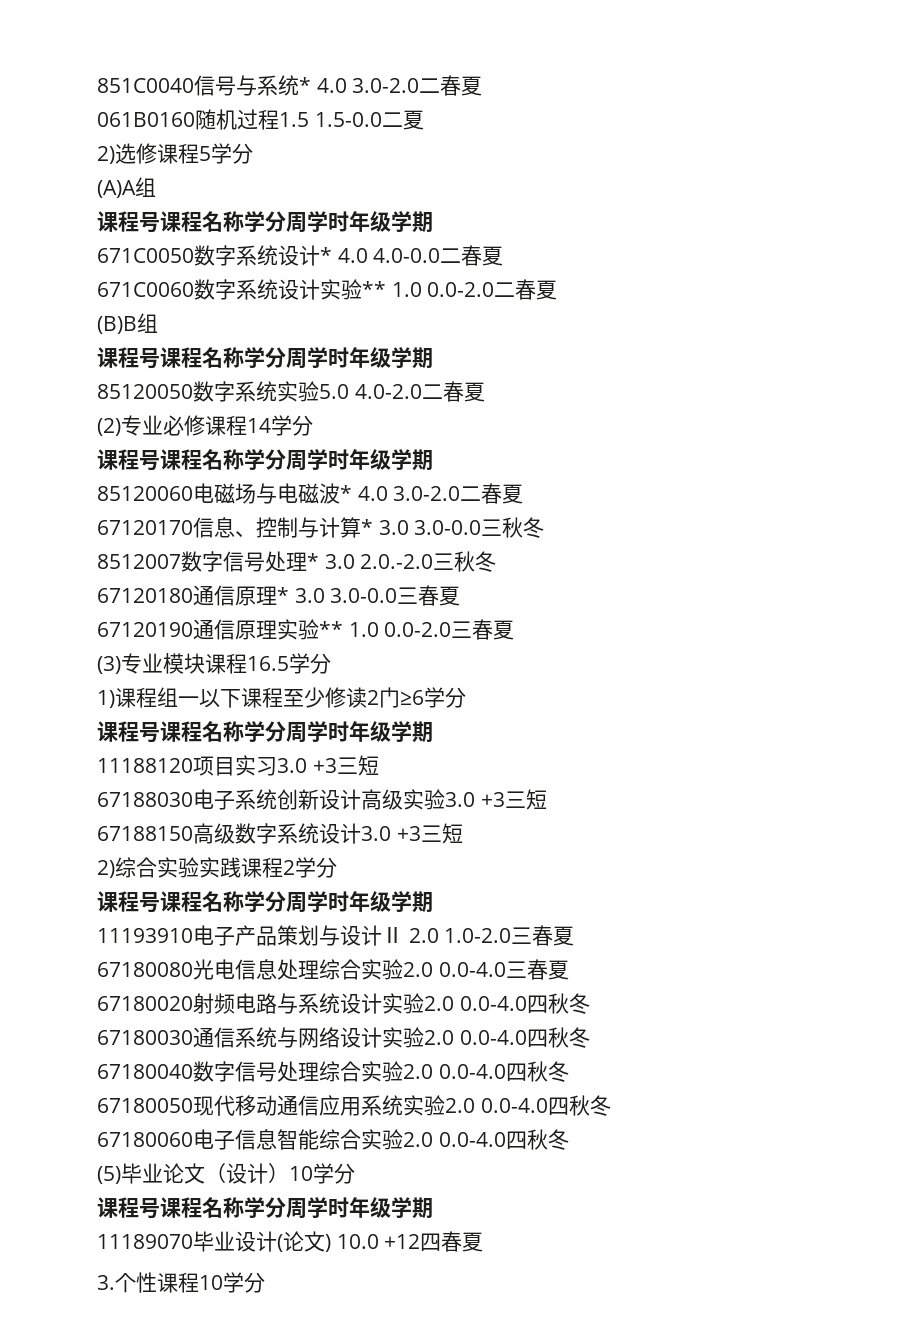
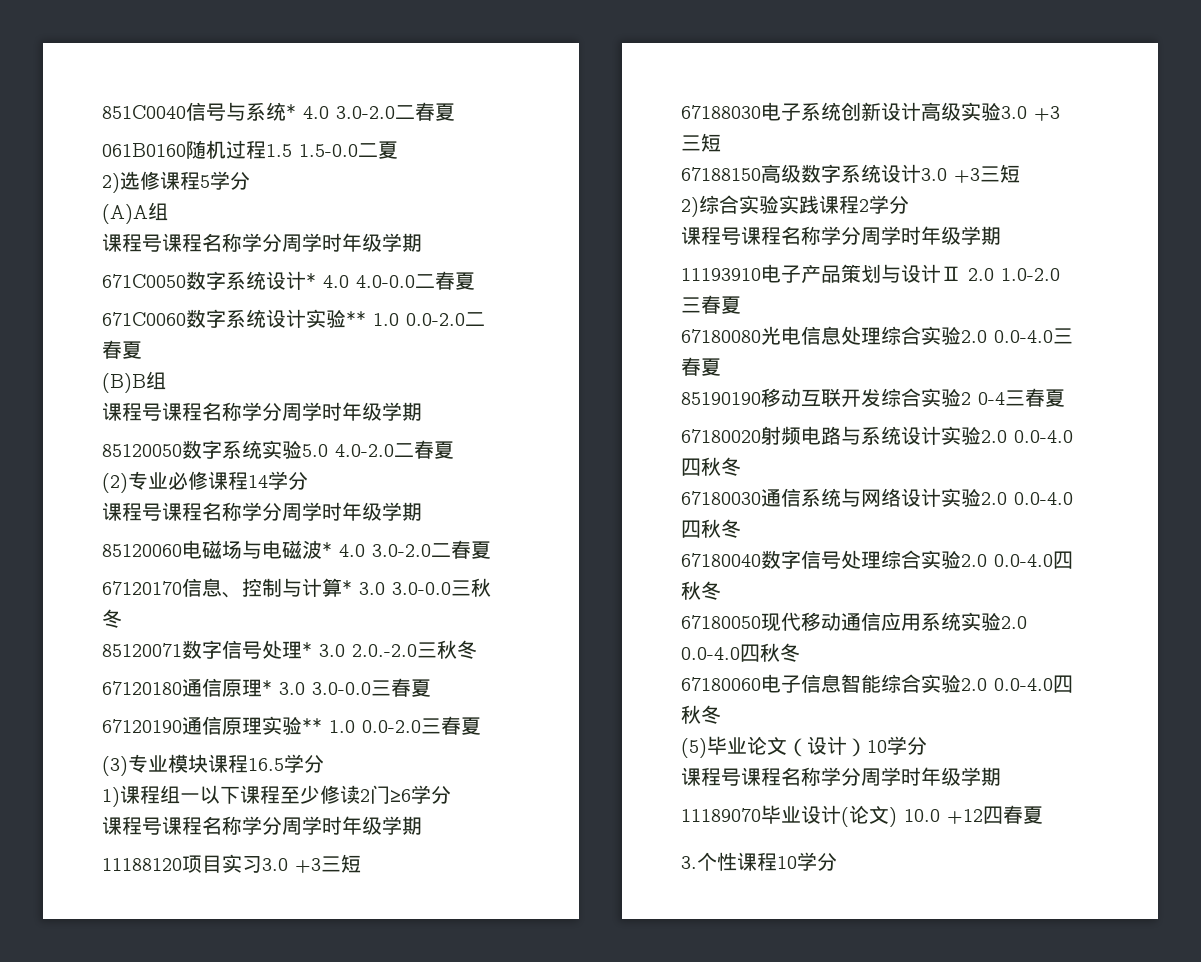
[97,554,181,569] 8512007 -> [102,643,182,657] 85120071
(569, 970) none -> [681,388,1065,407] // 85190190移动互联开发综合实验2 0-4三春夏

